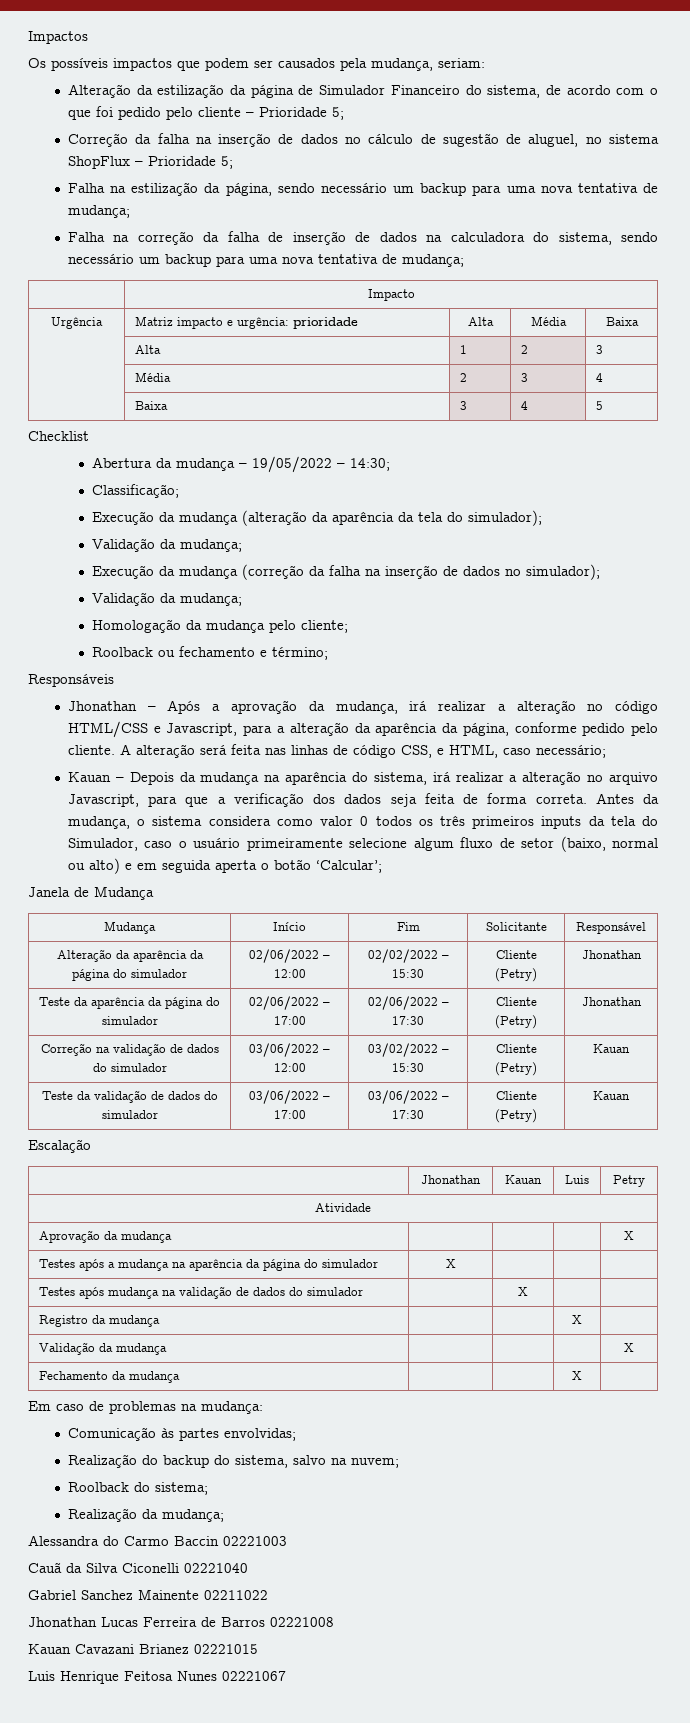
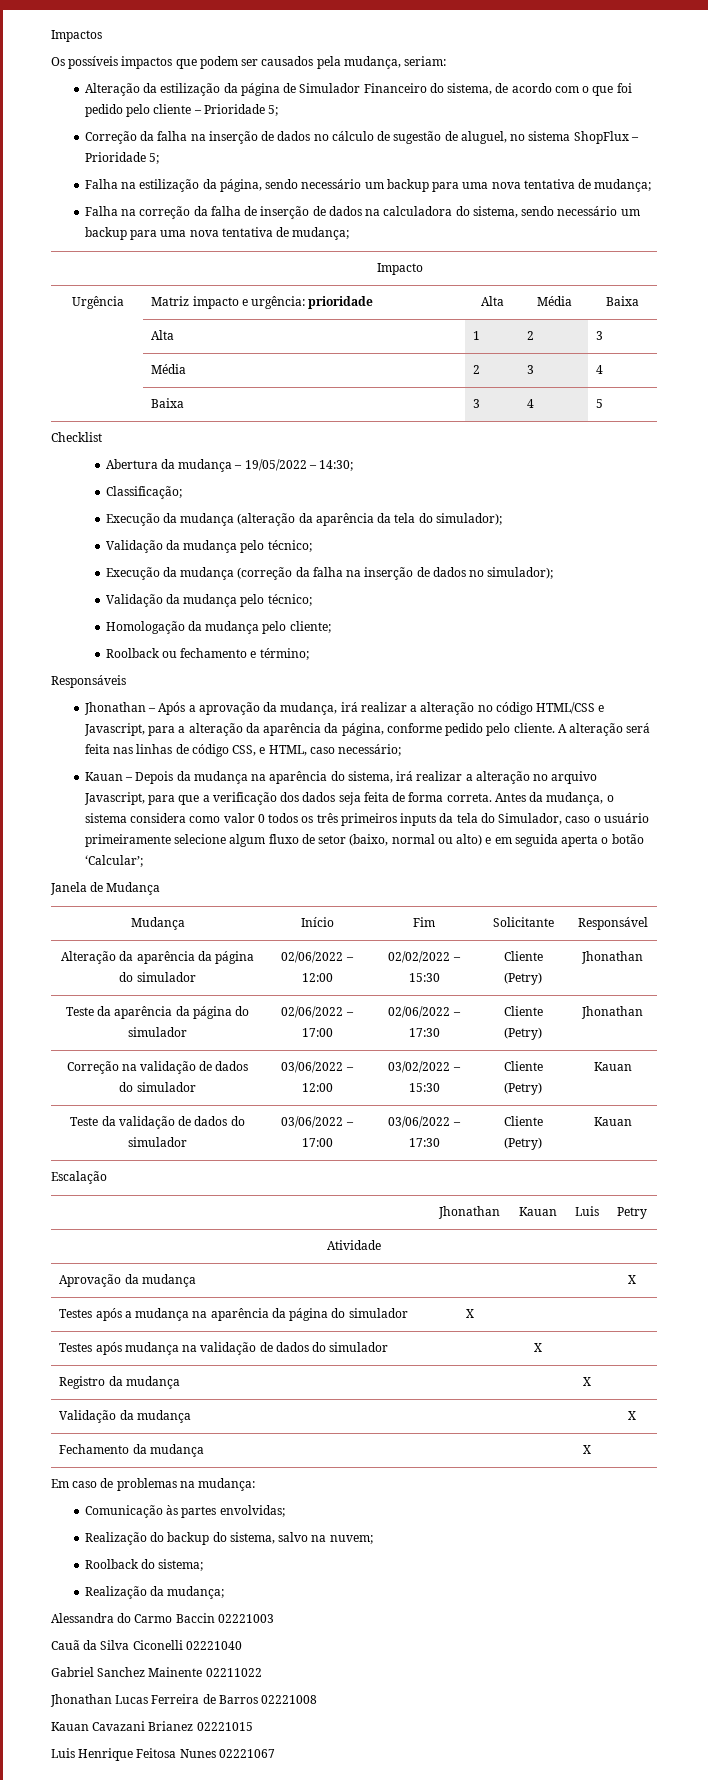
[180,539,243,552] mudança; -> [183,540,312,553] mudança pelo técnico;
[180,593,243,606] mudança; -> [183,594,312,607] mudança pelo técnico;

